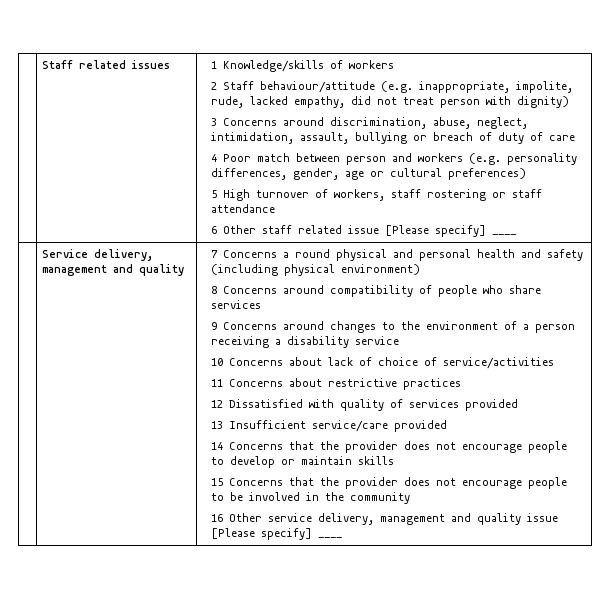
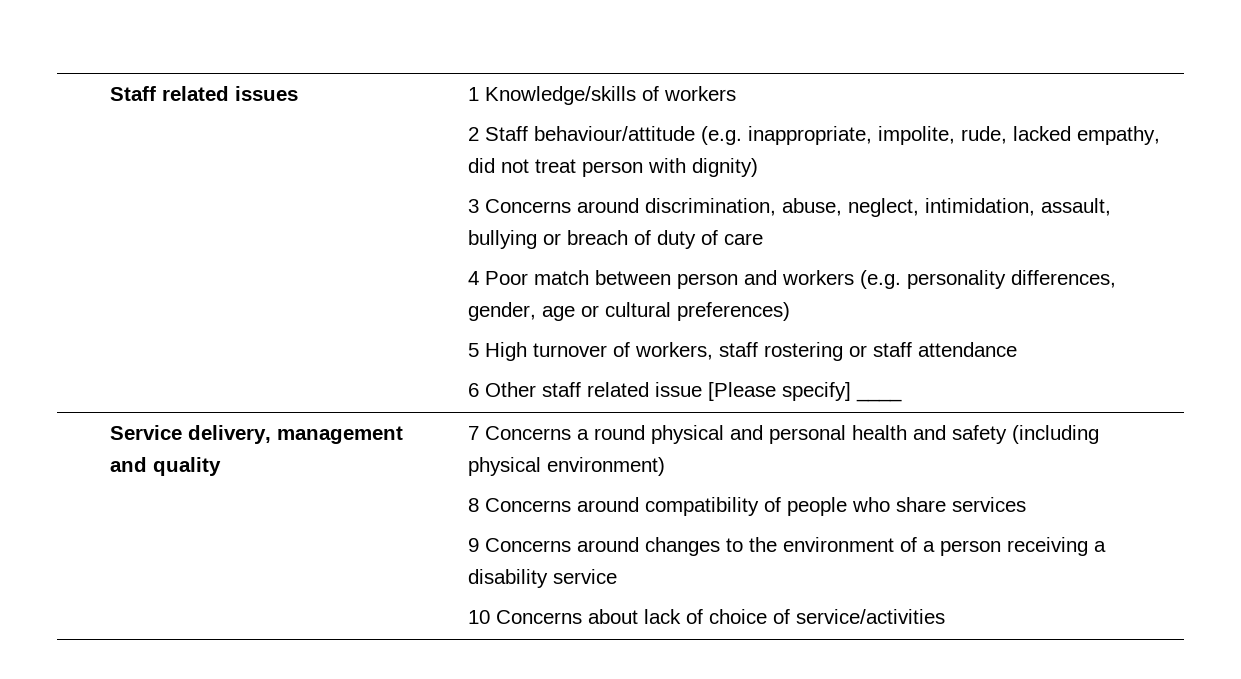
[211,378,462,390] [211,399,519,411] [211,420,448,432] [211,441,568,453] [211,456,395,468] [211,477,568,489] [211,492,411,504] [211,513,559,525] [211,528,343,540] // 11 Concerns about restrictive practices // 12 Dissatisfied with quality of services provided // 13 Insufficient service/care provided // 14 Concerns that the provider does not encourage people to develop or maintain skills // 15 Concerns that the provider does not encourage people to be involved in the community // 16 Other service delivery, management and quality issue [Please specify] ____ -> (946, 616) none

